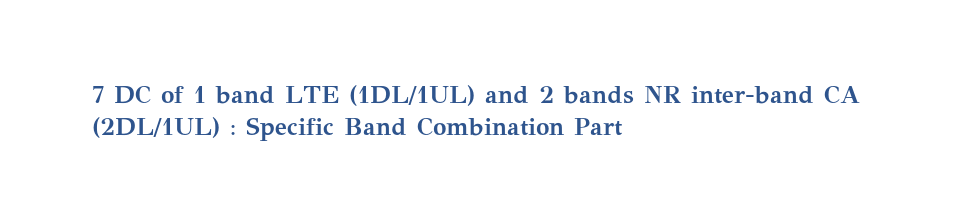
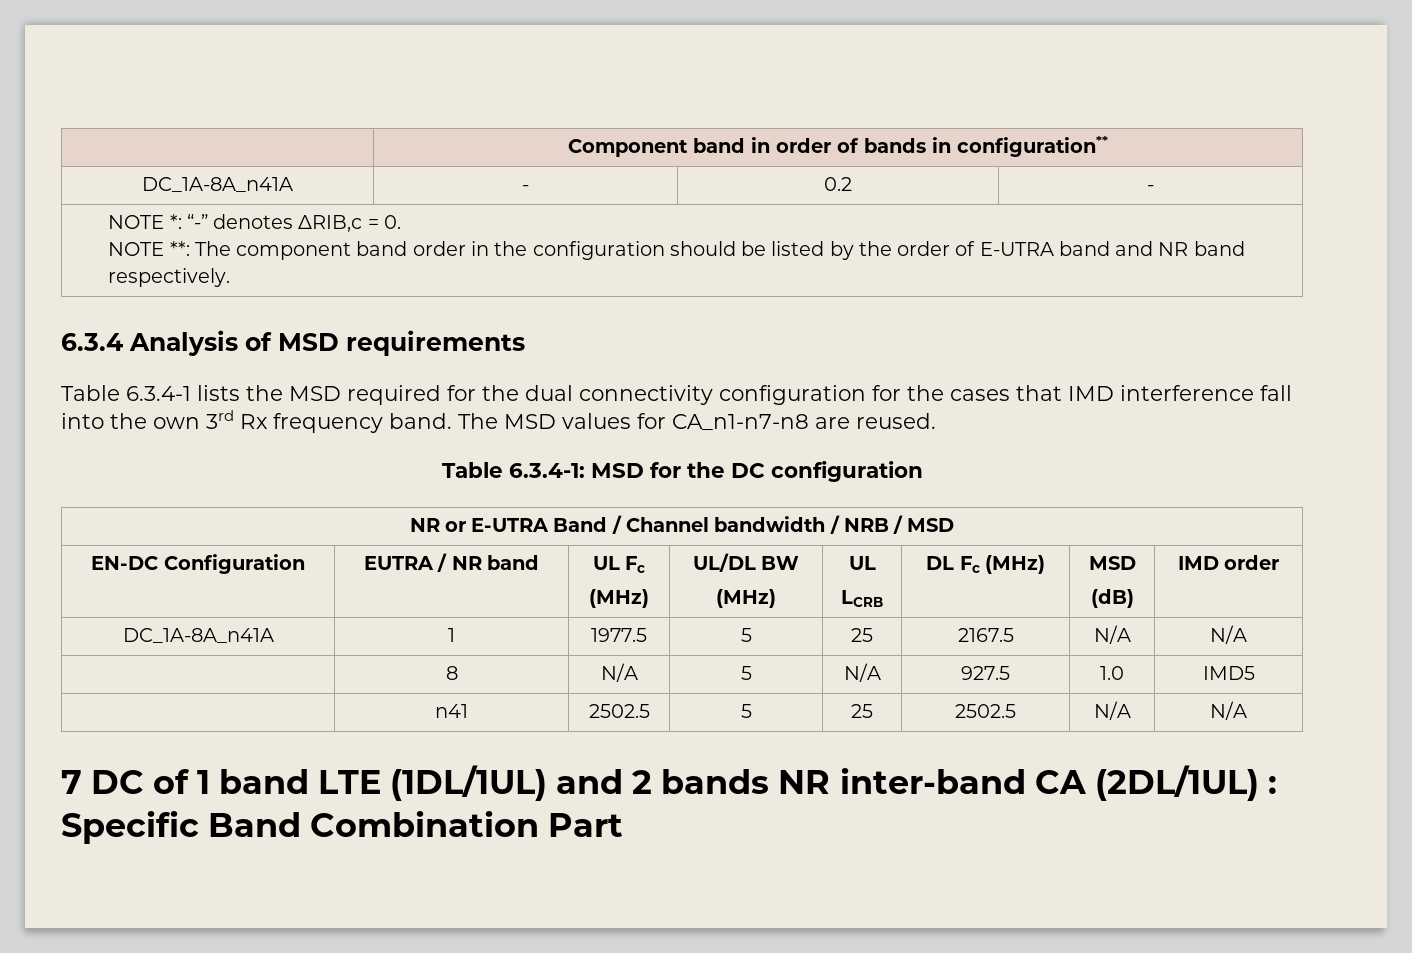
(92, 94) none -> [568,136,1108,157] [142,177,293,192] [522,185,529,191] [824,177,852,191] [1147,185,1154,191] [108,214,401,232] [108,241,1245,260] [108,268,231,287] [61,330,525,356] [61,385,1292,405] [61,410,936,433] [441,461,923,482] [409,515,955,534] [91,554,305,574] [364,553,539,572] [592,556,646,573] [589,589,649,608] [692,553,800,572] [716,589,776,608] [848,556,876,570] [841,590,883,607] [926,555,1045,574] [1088,556,1136,570] [1090,589,1134,608] [1177,555,1280,570] [122,628,274,643] [448,628,455,642] [591,628,647,642] [740,628,752,642] [851,628,873,642] [957,628,1014,642] [1093,625,1131,644] [1210,625,1247,644] [445,666,458,680] [600,663,638,682] [740,666,752,680] [843,663,881,682] [961,666,1010,680] [1100,666,1124,680] [1202,666,1255,680] [435,704,468,718] [588,704,650,718] [740,704,752,718] [851,704,873,718] [955,704,1016,718] [1093,701,1131,720] [1210,701,1247,720] | Component band in order of bands in configuration** // DC_1A-8A_n41A | - | 0.2 | - // NOTE *: “-” denotes ΔRIB,c = 0. // NOTE **: The component band order in the configuration should be listed by the order of E-UTRA band and NR band respectively. // 6.3.4 Analysis of MSD requirements // Table 6.3.4-1 lists the MSD required for the dual connectivity configuration for the cases that IMD interference fall into the own 3rd Rx frequency band. The MSD values for CA_n1-n7-n8 are reused. // Table 6.3.4-1: MSD for the DC configuration // NR or E-UTRA Band / Channel bandwidth / NRB / MSD // EN-DC Configuration | EUTRA / NR band | UL Fc // (MHz) | UL/DL BW // (MHz) | UL // LCRB | DL Fc (MHz) | MSD // (dB) | IMD order // DC_1A-8A_n41A | 1 | 1977.5 | 5 | 25 | 2167.5 | N/A | N/A // | 8 | N/A | 5 | N/A | 927.5 | 1.0 | IMD5 // | n41 | 2502.5 | 5 | 25 | 2502.5 | N/A | N/A //

